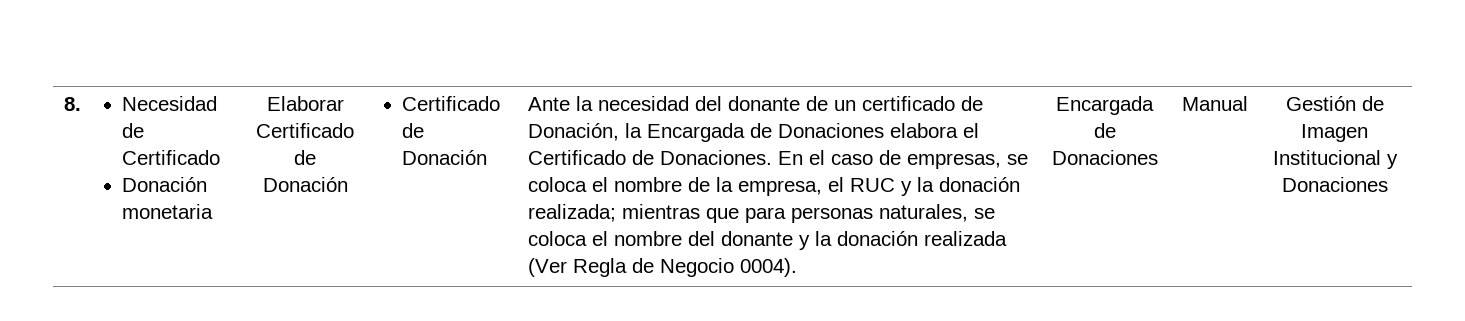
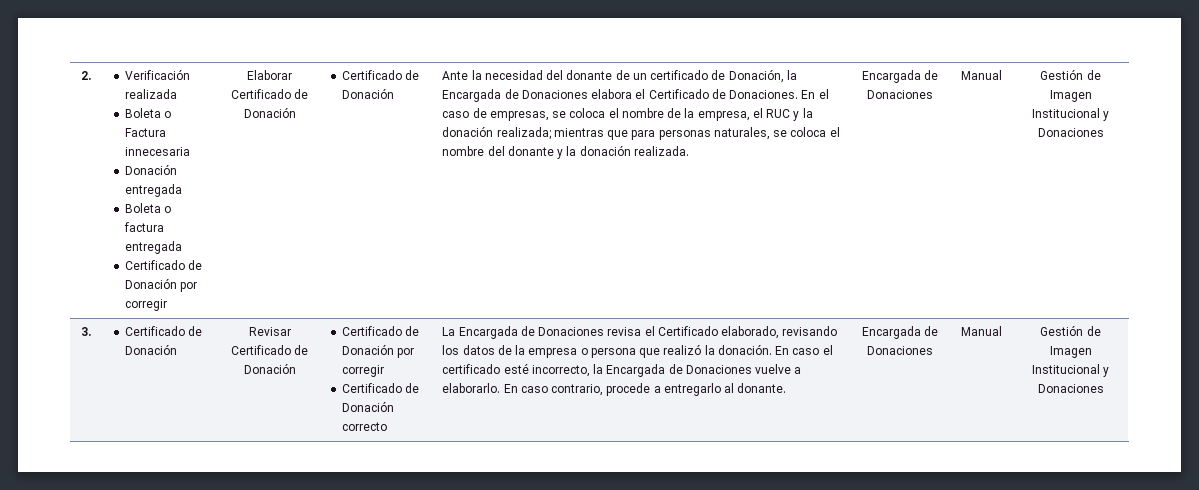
[63,97,81,111] [122,96,218,111] [122,123,145,138] [122,150,221,165] [122,177,208,192] [122,204,214,219] 8. | Necesidad de Certificado // Donación monetaria -> [81,71,91,80] [124,69,190,80] [124,89,177,99] [124,108,171,118] [124,128,166,137] [124,147,190,156] [124,164,177,175] [124,184,182,197] [124,203,171,213] [123,222,164,232] [124,241,182,254] [124,260,202,270] [124,278,197,292] [124,299,167,311] 2. | Verificación realizada // Boleta o Factura innecesaria // Donación entregada // Boleta o factura entregada // Certificado de Donación por corregir
[923,231,1007,246] [527,258,797,277] realizada (Ver Regla de Negocio 0004). -> [633,146,689,156] realizada.
(1388, 184) none -> [81,327,91,336] [124,326,202,336] [124,344,177,355] [248,327,291,336] [230,345,309,355] [243,363,296,374] [341,326,419,336] [341,344,414,358] [341,365,384,377] [341,383,419,393] [341,401,394,412] [341,422,387,431] [442,326,838,339] [442,344,833,358] [442,363,802,377] [442,383,787,396] [861,326,939,339] [867,346,933,355] [960,326,1002,336] [1040,325,1101,336] [1049,346,1092,358] [1031,364,1110,377] [1037,384,1104,393] // 3. | Certificado de Donación | Revisar Certificado de Donación | Certificado de Donación por corregir // Certificado de Donación correcto | La Encargada de Donaciones revisa el Certificado elaborado, revisando los datos de la empresa o persona que realizó la donación. En caso el certificado esté incorrecto, la Encargada de Donaciones vuelve a elaborarlo. En caso contrario, procede a entregarlo al donante. | Encargada de Donaciones | Manual | Gestión de Imagen Institucional y Donaciones

